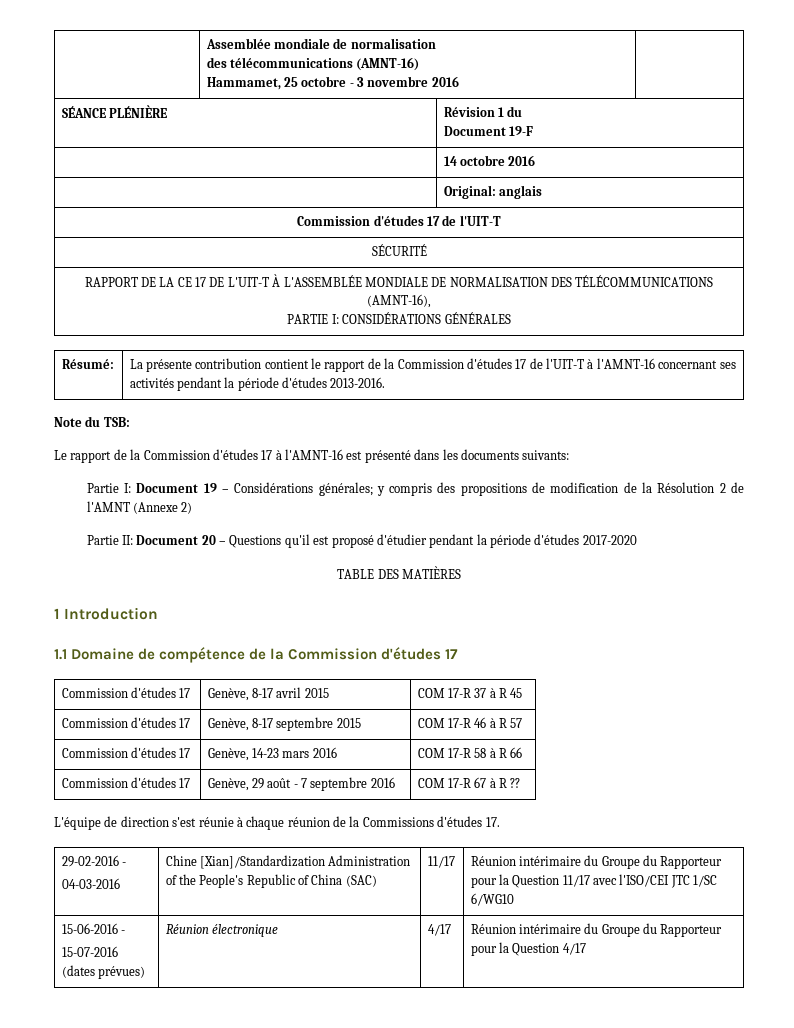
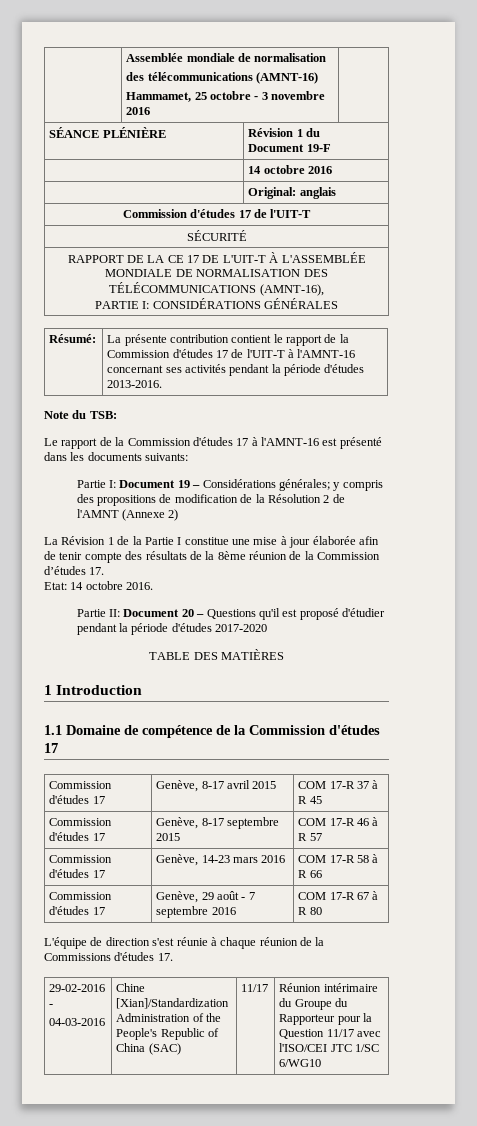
(193, 508) none -> [44,536,379,548] [44,551,381,563] [44,566,105,575] [44,581,154,590] // La Révision 1 de la Partie I constitue une mise à jour élaborée afin de tenir compte des résultats de la 8ème réunion de la Commission d’études 17. // Etat: 14 octobre 2016.
[510,778,521,788] ?? -> [309,907,322,915] 80
[61,923,125,934] [61,946,118,957] [61,965,145,979] [165,924,278,937] [427,924,451,936] [470,923,723,937] [470,942,586,956] // 15-06-2016 - // 15-07-2016 (dates prévues) | Réunion électronique | 4/17 | Réunion intérimaire du Groupe du Rapporteur pour la Question 4/17 -> (322, 1063) none

